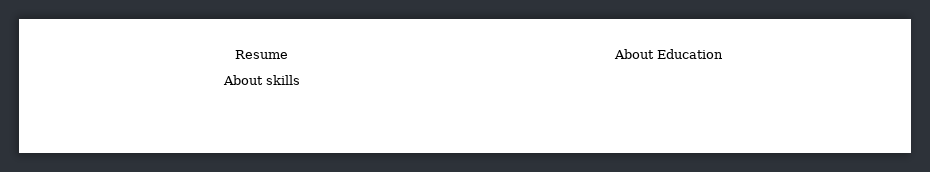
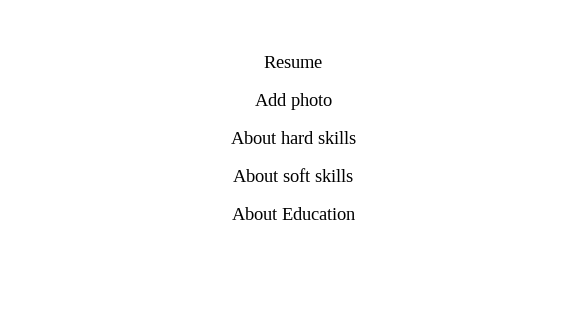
[222,75,263,85] // About -> [254,93,332,110] [230,131,356,144] [233,168,311,182] // Add photo // About hard skills // About soft

